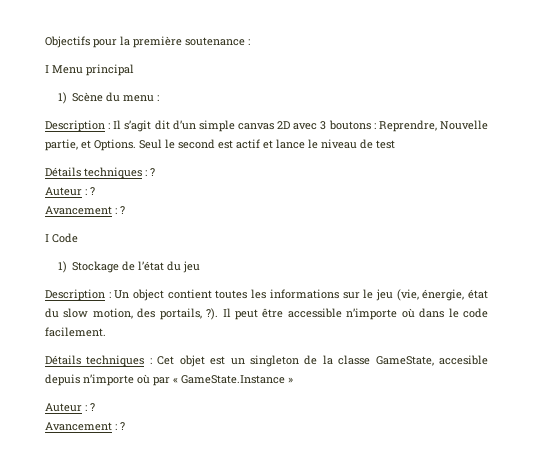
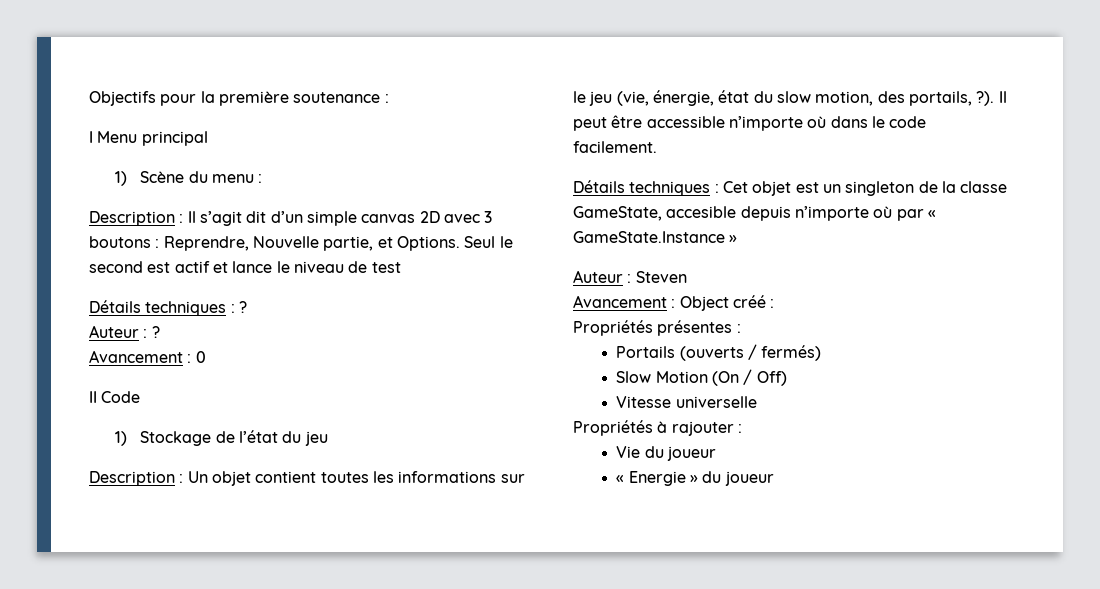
[120,206,125,214] [45,234,49,242] ? // I -> [195,351,206,363] [89,391,97,403] 0 // II
[133,289,165,301] object -> [211,471,251,486] objet
[90,403,95,411] [45,422,125,431] ? // Avancement : ? -> [635,271,687,283] [573,295,775,311] [573,320,741,336] [616,344,822,361] [616,369,787,386] [616,396,757,408] [573,420,742,436] [616,446,716,461] [616,471,774,486] Steven // Avancement : Object créé : // Propriétés présentes : // Portails (ouverts / fermés) // Slow Motion (On / Off) // Vitesse universelle // Propriétés à rajouter : // Vie du joueur // « Energie » du joueur

